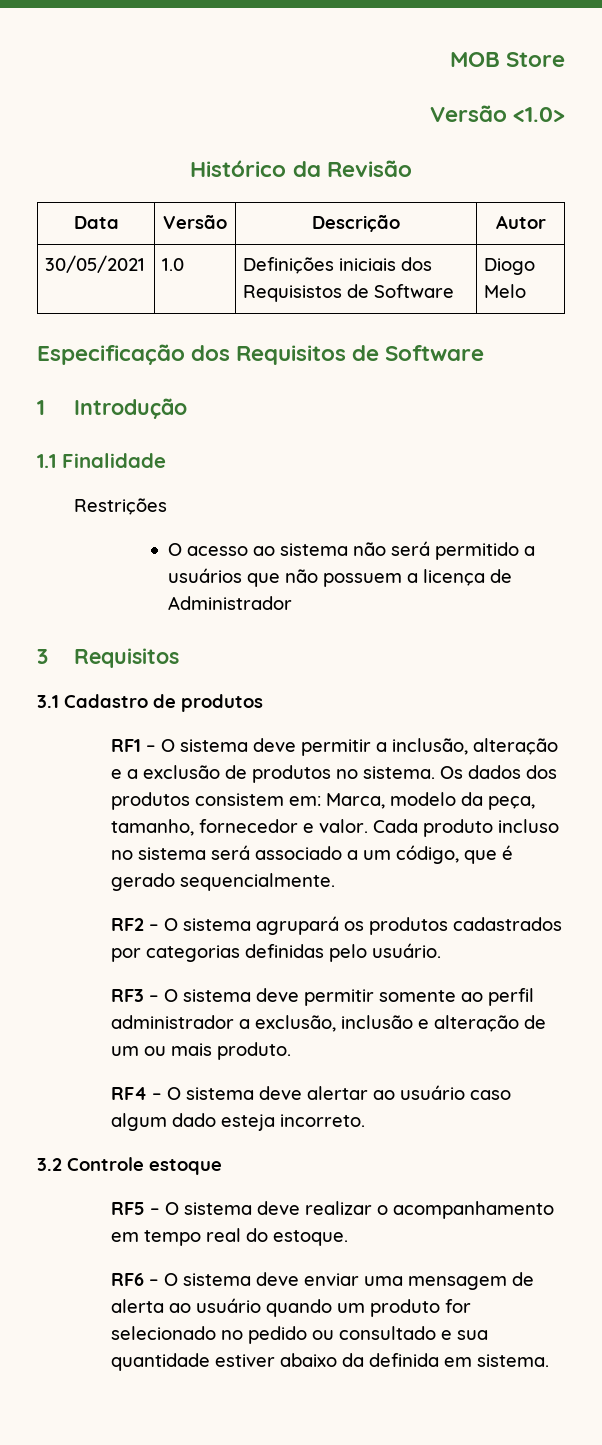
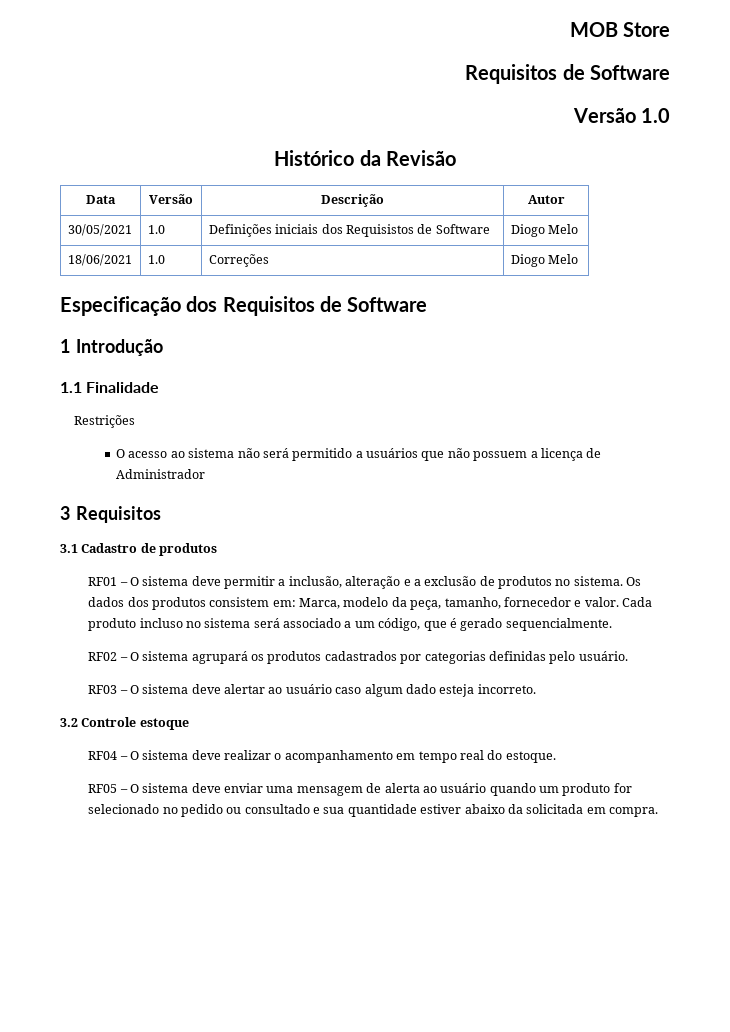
[429,105,565,122] // Versão <1.0> -> [465,64,670,84] [572,108,670,123] // Requisitos de Software // Versão 1.0
(527, 291) none -> [67,254,132,266] [147,255,165,264] [208,254,269,267] [510,254,579,267] // 18/06/2021 | 1.0 | Correções | Diogo Melo
[110,739,141,752] RF1 -> [88,577,118,586] RF01
[110,918,144,931] RF2 -> [88,652,118,661] RF02
[110,988,534,1006] [110,1015,546,1032] [110,1042,291,1060] [110,1087,147,1100] RF3 – O sistema deve permitir somente ao perfil administrador a exclusão, inclusão e alteração de um ou mais produto. // RF4 -> [88,685,118,694] RF03
[110,1202,145,1215] RF5 -> [88,751,118,760] RF04
[110,1273,144,1286] RF6 -> [88,784,118,793] RF05
[368,1353,549,1367] definida em sistema. -> [526,804,659,817] solicitada em compra.

